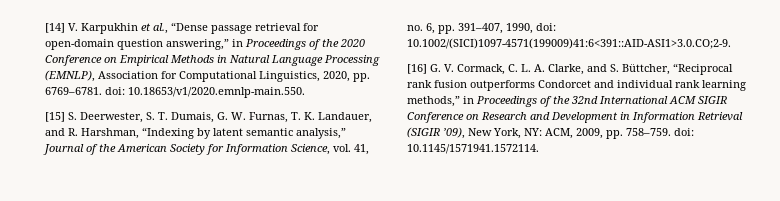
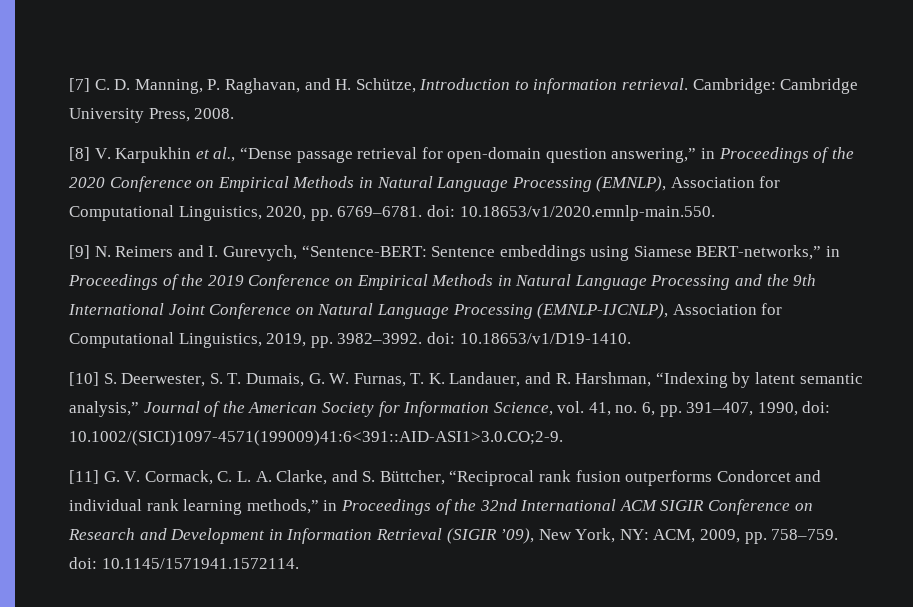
[45,23,65,33] [14] -> [69,78,859,94] [69,108,235,123] [69,147,90,161] [7] C. D. Manning, P. Raghavan, and H. Schütze, Introduction to information retrieval. Cambridge: Cambridge University Press, 2008. // [8]
[45,112,65,122] [15] -> [69,245,841,261] [68,274,817,290] [68,303,783,319] [69,332,631,348] [69,372,99,386] [9] N. Reimers and I. Gurevych, “Sentence-BERT: Sentence embeddings using Siamese BERT-networks,” in Proceedings of the 2019 Conference on Empirical Methods in Natural Language Processing and the 9th International Joint Conference on Natural Language Processing (EMNLP-IJCNLP), Association for Computational Linguistics, 2019, pp. 3982–3992. doi: 10.18653/v1/D19-1410. // [10]
[407,64,427,74] [16] -> [69,470,99,484] [11]

